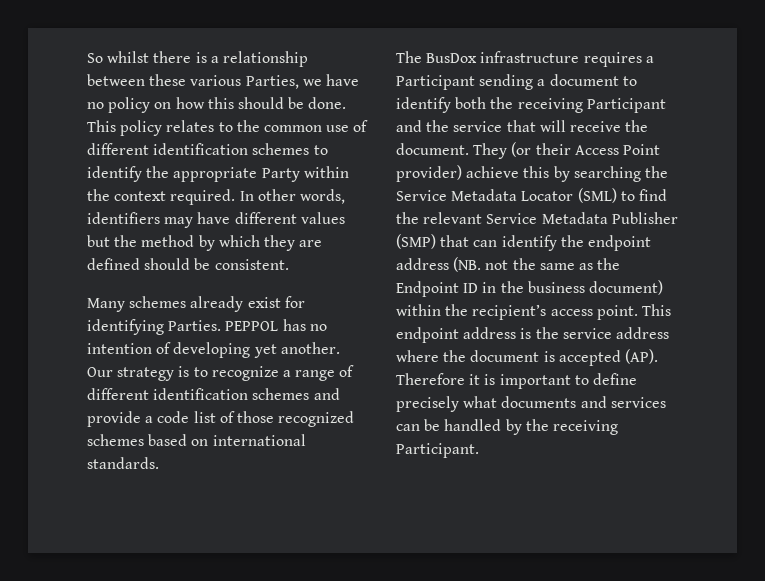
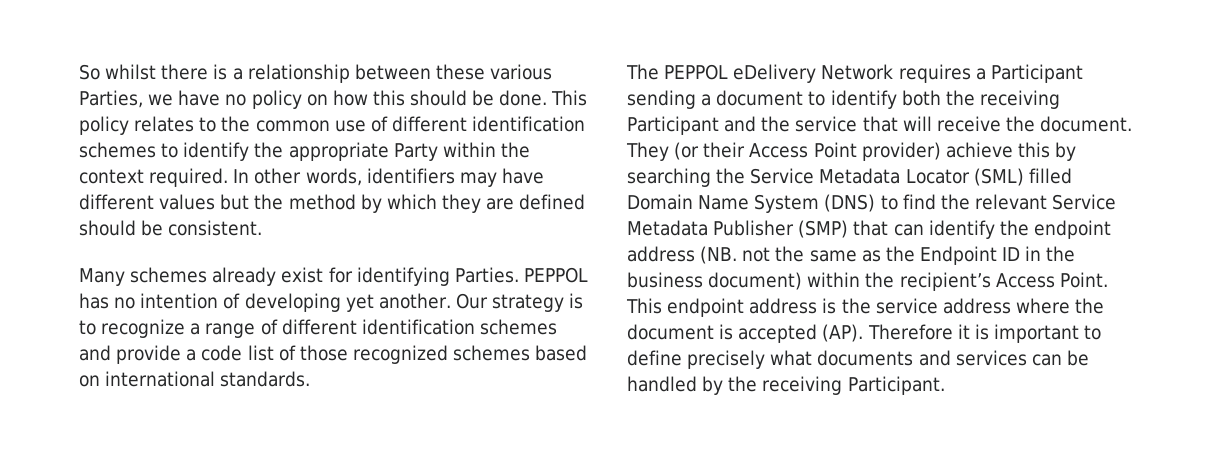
[426,51,580,63] BusDox infrastructure -> [664,64,894,83] PEPPOL eDelivery Network
(617, 195) none -> [1028,168,1072,184] [627,194,876,213] filled Domain Name System (DNS)
[550,305,638,320] access point. -> [995,272,1108,288] Access Point.

